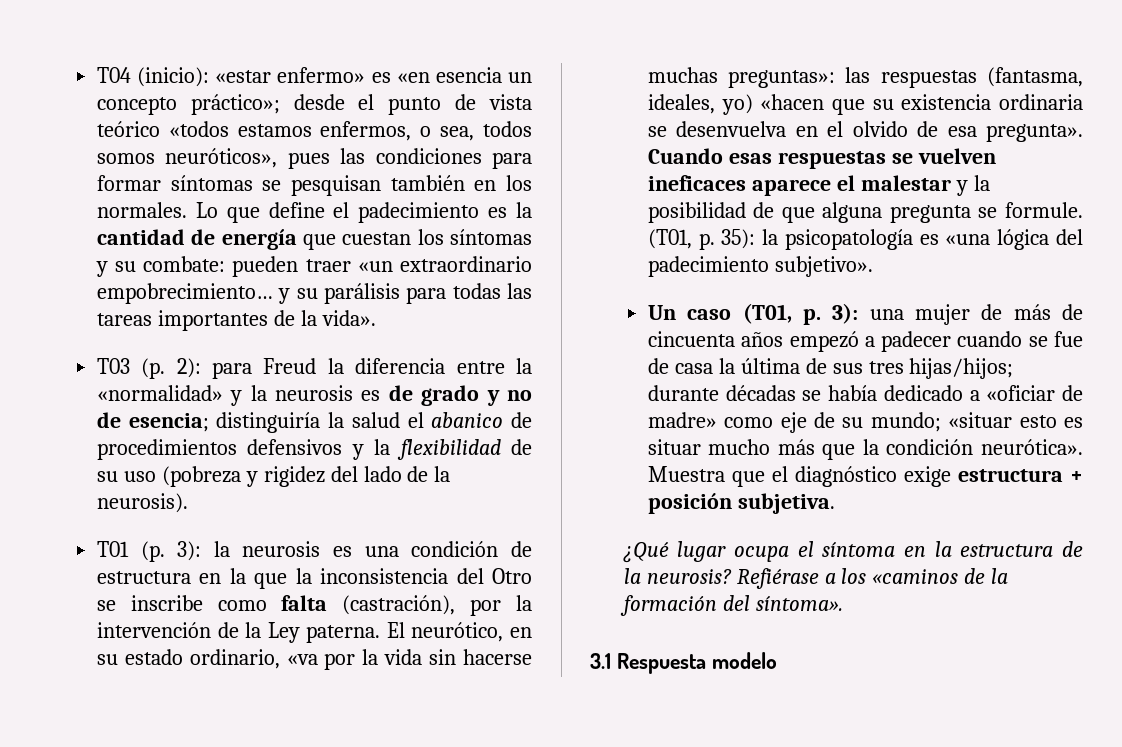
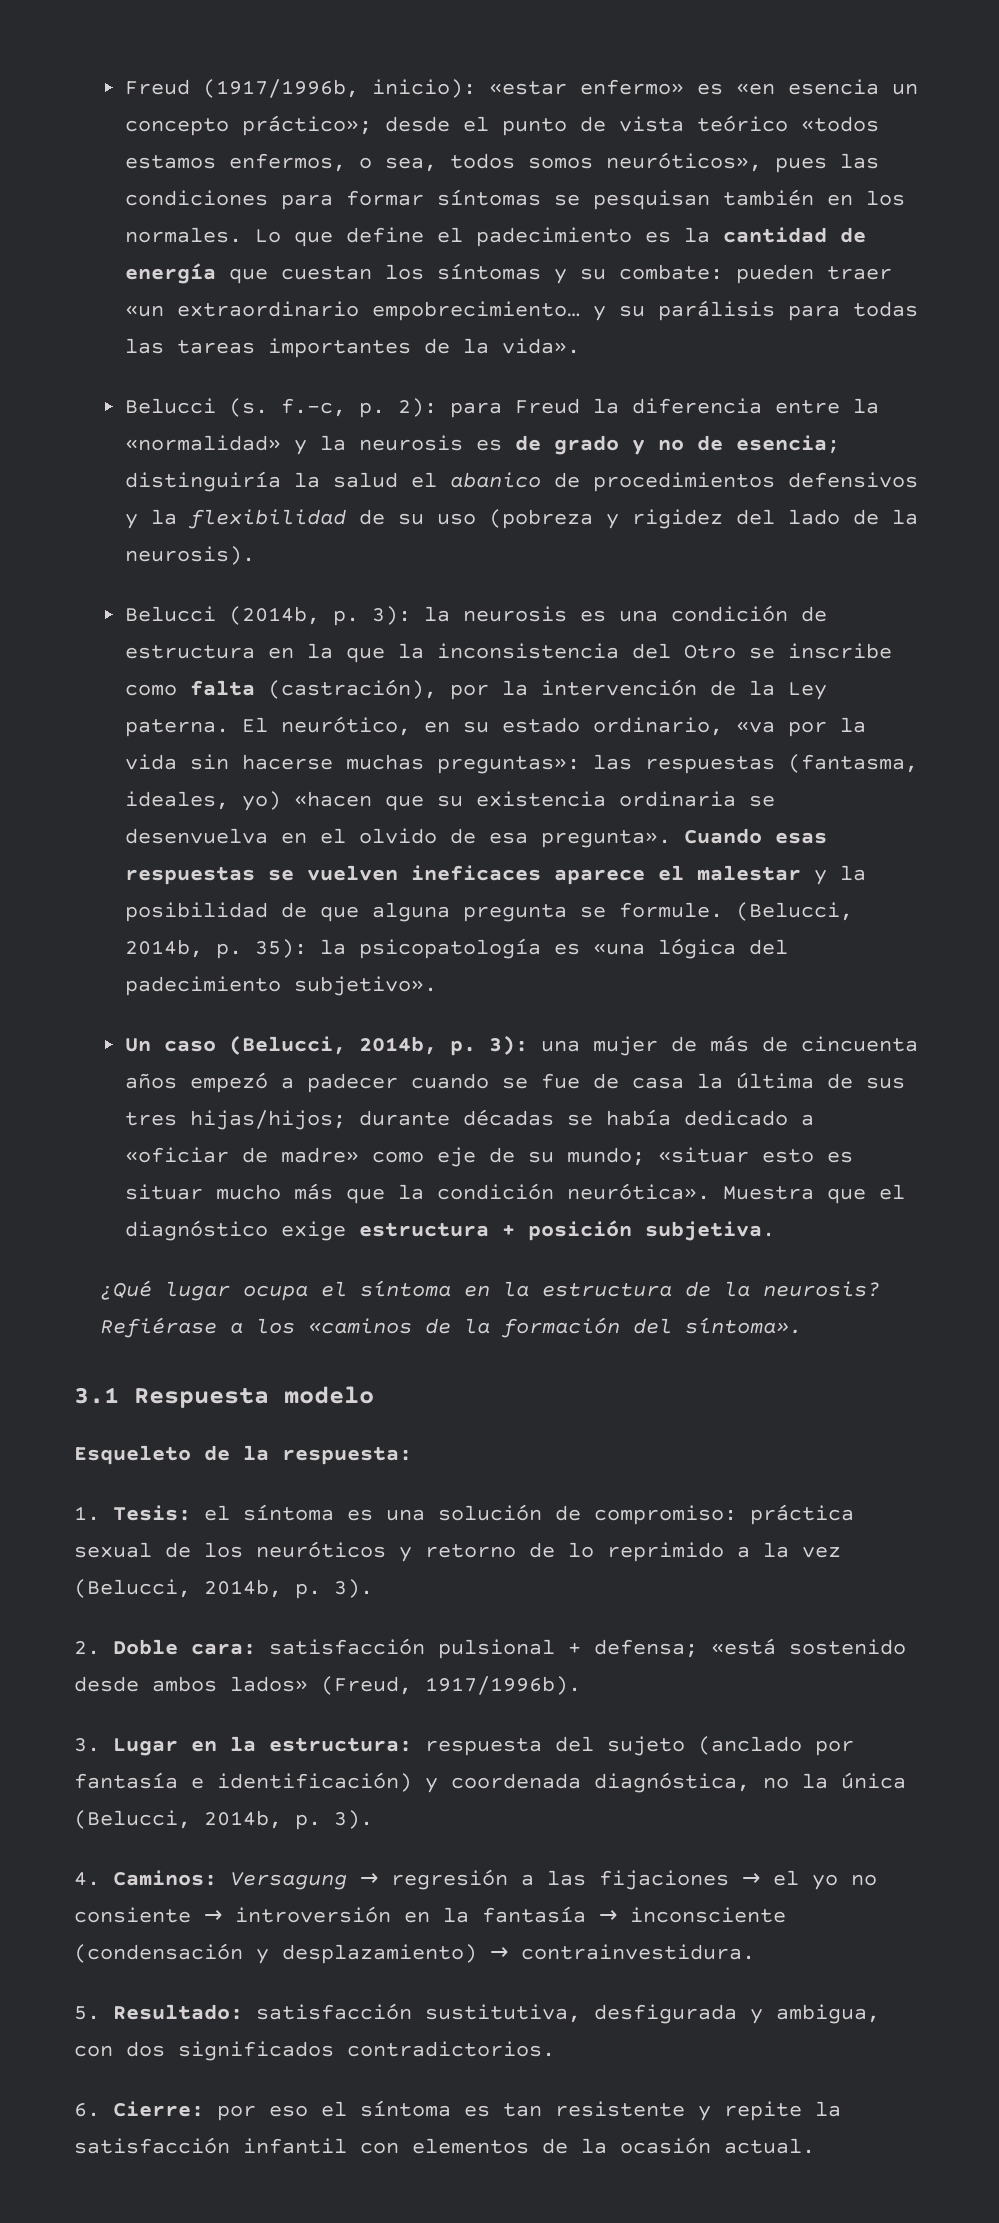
[96,67,210,87] T04 (inicio): -> [124,79,476,98] Freud (1917/1996b, inicio):
[96,358,166,379] T03 (p. -> [124,398,385,418] Belucci (s. f.-c, p.
[96,541,165,562] T01 (p. -> [124,606,359,626] Belucci (2014b, p.
[647,229,692,249] (T01, -> [735,902,853,921] [124,939,203,958] (Belucci, 2014b,
[742,303,792,324] (T01, -> [228,1035,437,1055] (Belucci, 2014b,
(777, 660) none -> [74,1445,412,1465] [74,1504,854,1525] [74,1541,841,1562] [74,1579,373,1599] [74,1638,906,1659] [74,1676,581,1695] [74,1736,854,1756] [74,1772,906,1793] [74,1810,373,1830] [74,1869,877,1890] [74,1906,786,1923] [74,1943,755,1964] [74,2003,880,2024] [74,2041,555,2061] [74,2100,841,2121] [74,2137,815,2154] // Esqueleto de la respuesta: // 1. Tesis: el síntoma es una solución de compromiso: práctica sexual de los neuróticos y retorno de lo reprimido a la vez (Belucci, 2014b, p. 3). // 2. Doble cara: satisfacción pulsional + defensa; «está sostenido desde ambos lados» (Freud, 1917/1996b). // 3. Lugar en la estructura: respuesta del sujeto (anclado por fantasía e identificación) y coordenada diagnóstica, no la única (Belucci, 2014b, p. 3). // 4. Caminos: Versagung → regresión a las fijaciones → el yo no consiente → introversión en la fantasía → inconsciente (condensación y desplazamiento) → contrainvestidura. // 5. Resultado: satisfacción sustitutiva, desfigurada y ambigua, con dos significados contradictorios. // 6. Cierre: por eso el síntoma es tan resistente y repite la satisfacción infantil con elementos de la ocasión actual.

